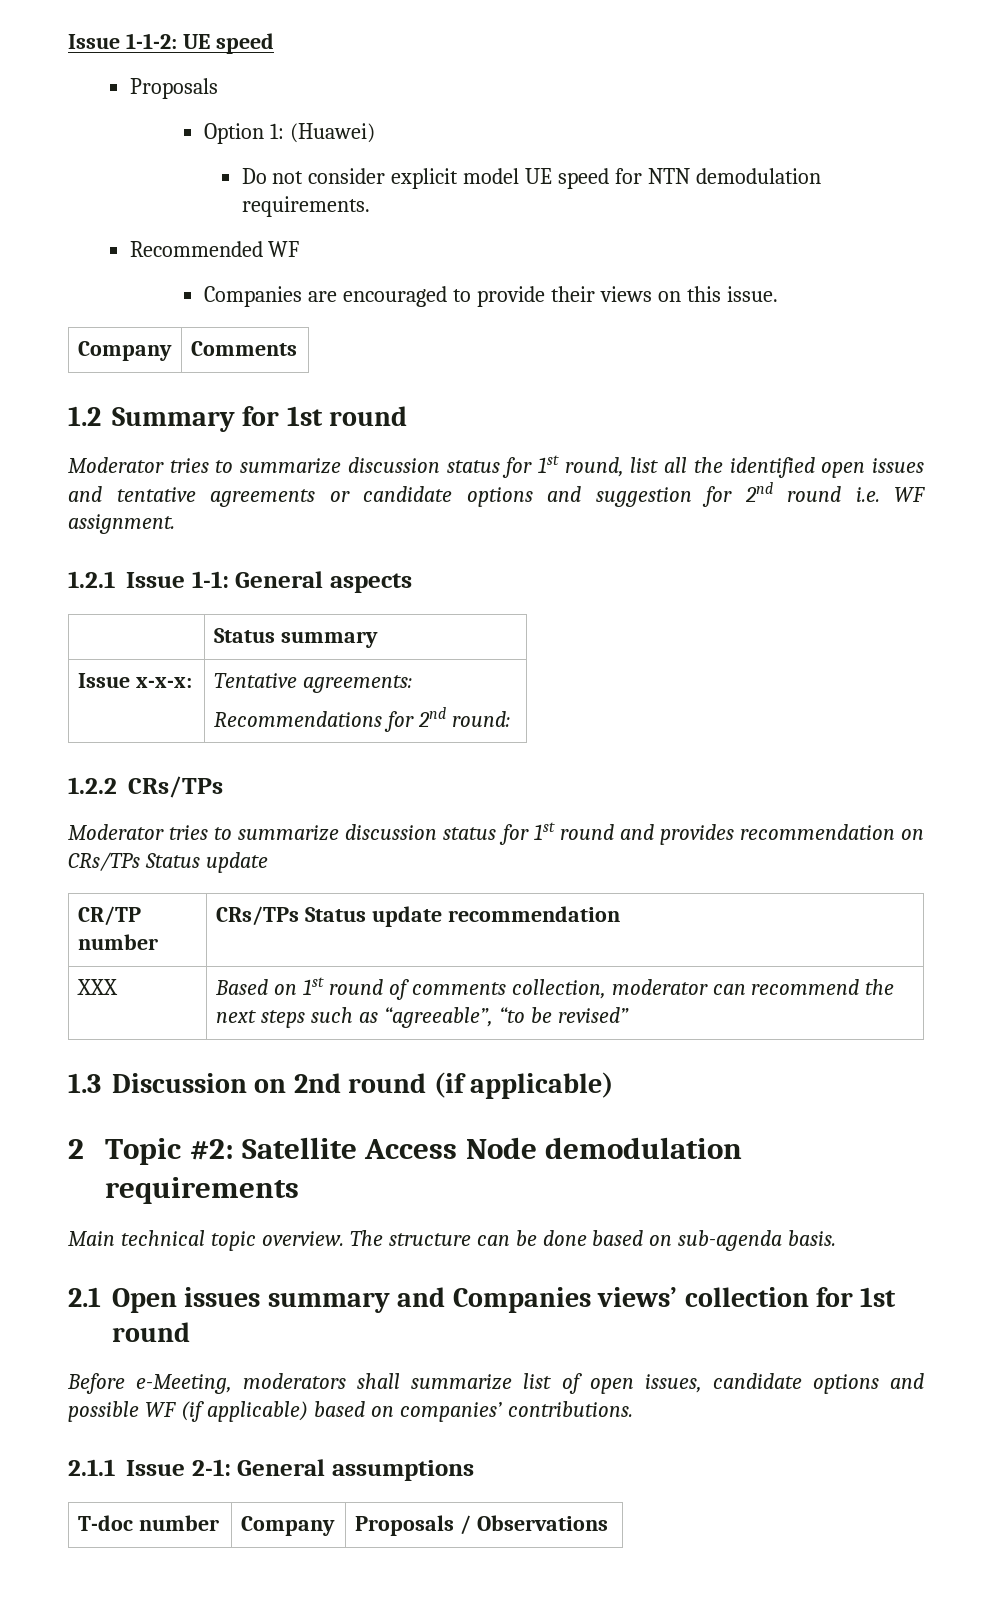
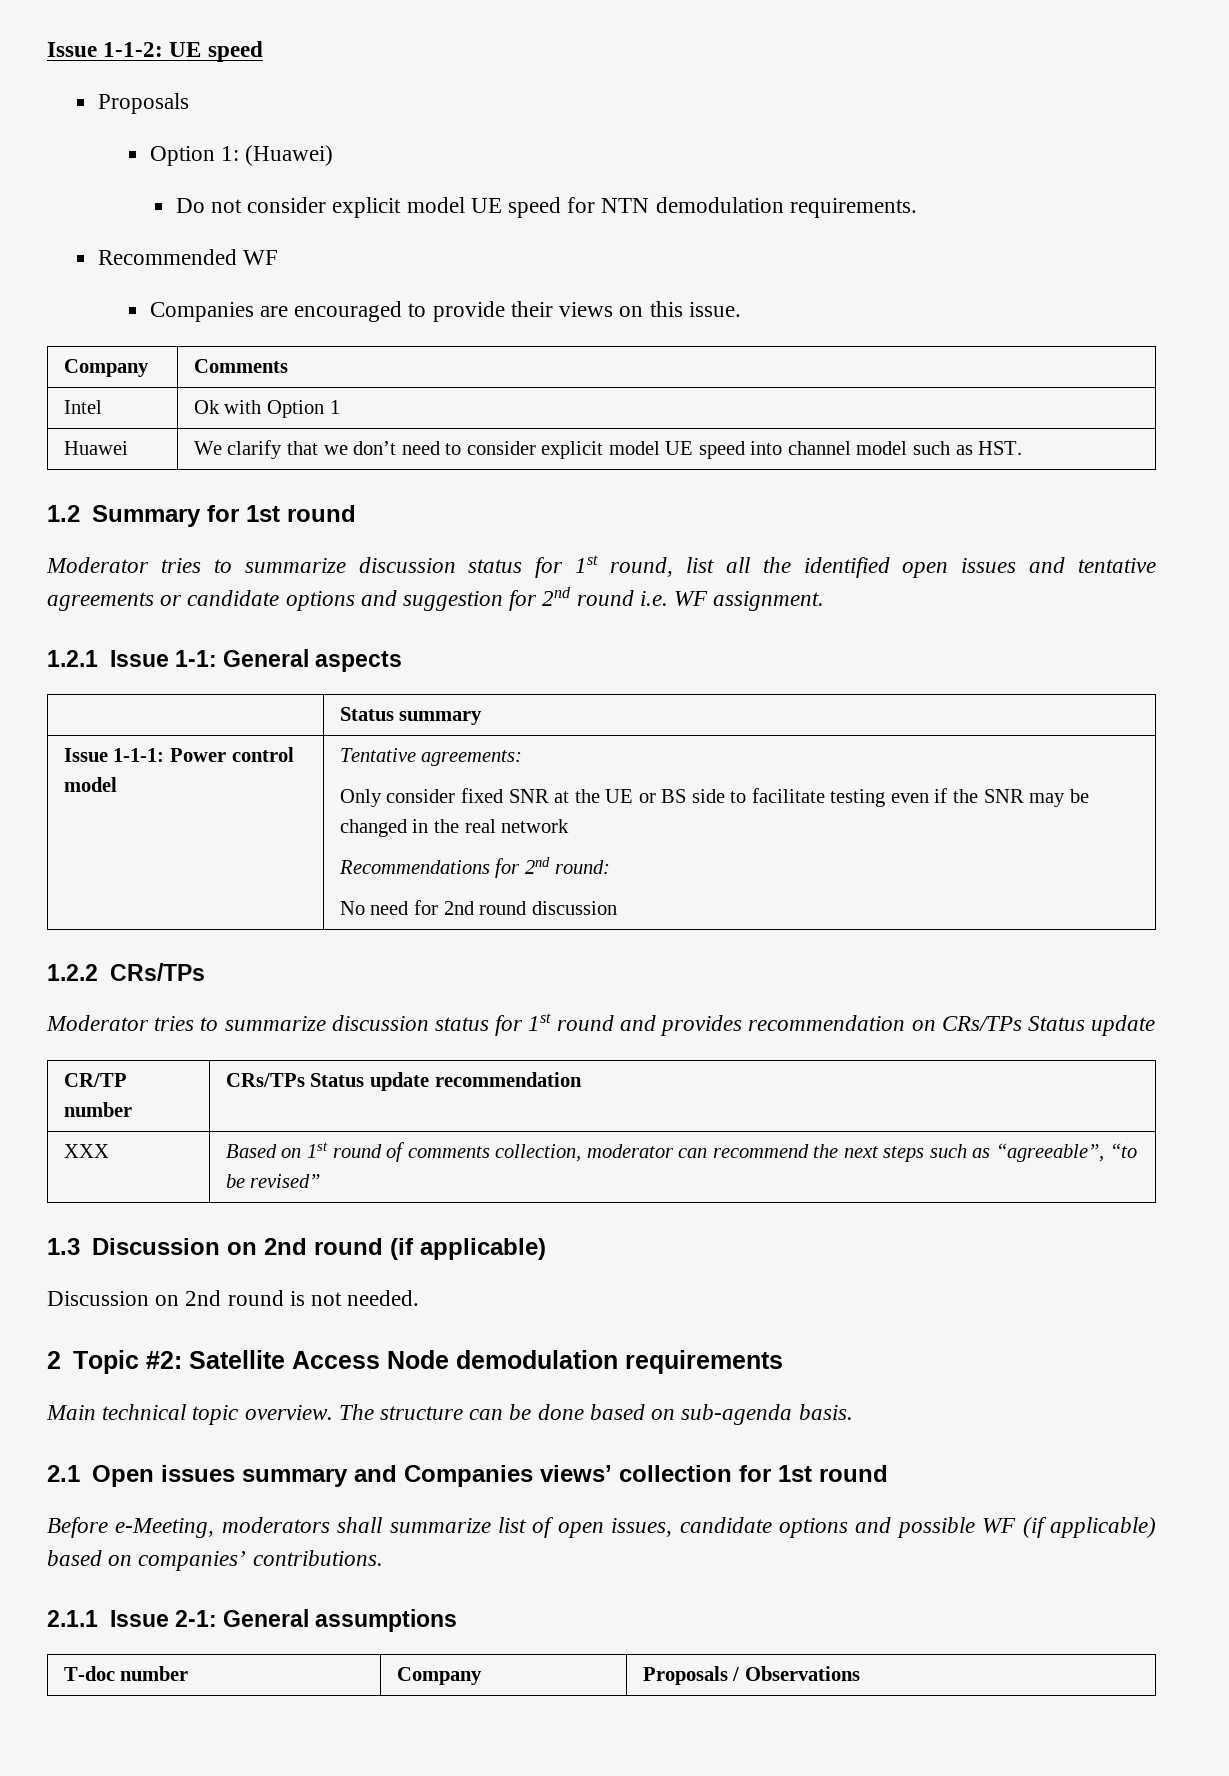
(297, 348) none -> [63,400,102,414] [193,400,340,418] [63,441,128,455] [193,440,1023,459] // Intel | Ok with Option 1 // Huawei | We clarify that we don’t need to consider explicit model UE speed into channel model such as HST.
[135,677,192,688] [213,673,412,693] [213,707,510,732] x-x-x: | Tentative agreements: // Recommendations for 2nd round: -> [113,747,294,762] [63,777,117,792] [339,748,523,766] [339,788,1089,807] [339,819,570,837] [338,857,610,878] [339,900,617,915] 1-1-1: Power control model | Tentative agreements: // Only consider fixed SNR at the UE or BS side to facilitate testing even if the SNR may be changed in the real network // Recommendations for 2nd round: // No need for 2nd round discussion
(614, 1085) none -> [47,1290,420,1306] // Discussion on 2nd round is not needed.

